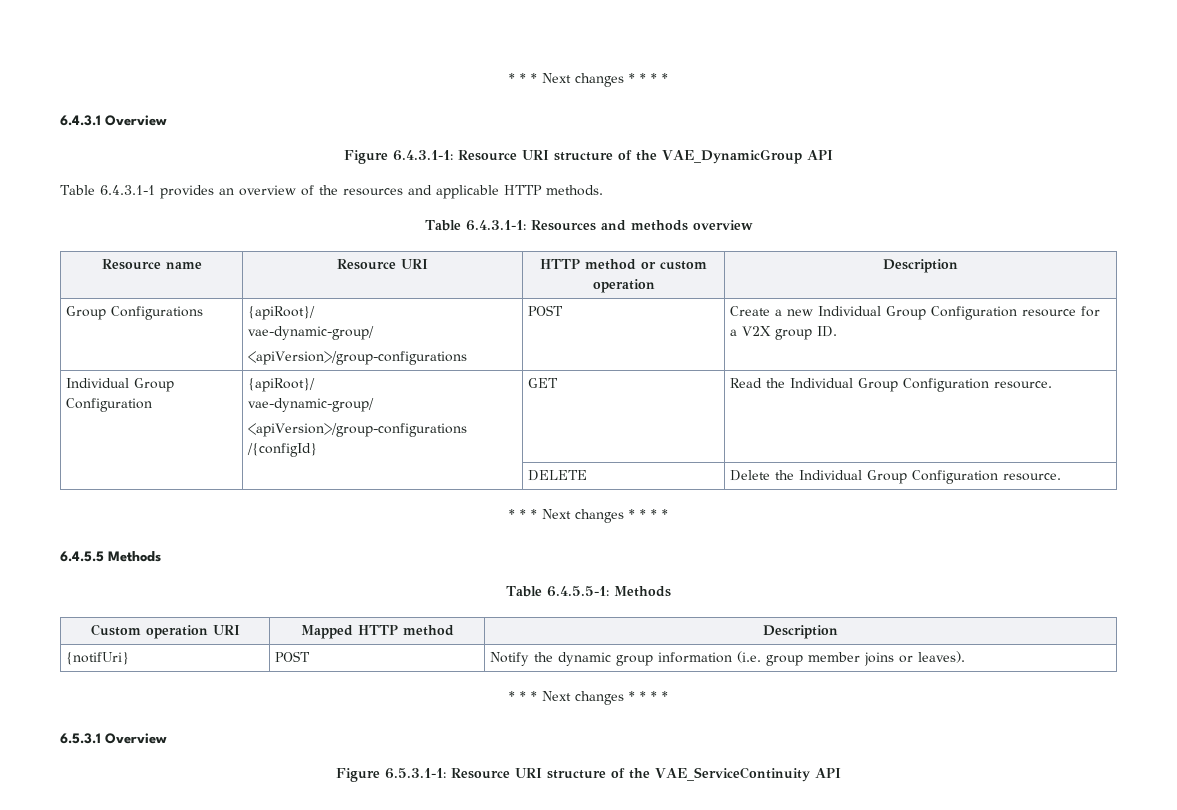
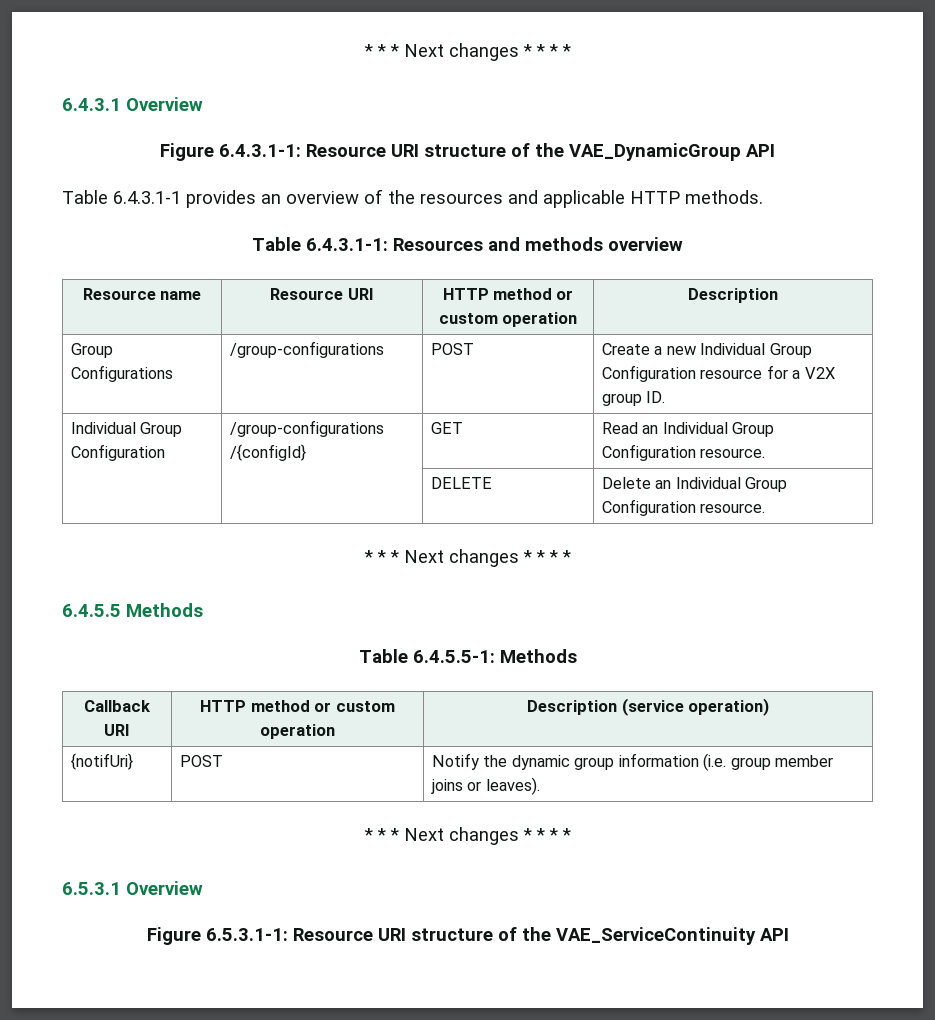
[247,306,315,320] [247,326,374,340] [247,351,467,365] {apiRoot}/ // vae-dynamic-group/ // <apiVersion>/group-configurations -> [229,341,384,358] /group-configurations
[247,378,315,392] [247,398,374,412] [247,423,467,437] {apiRoot}/ // vae-dynamic-group/ // <apiVersion>/group-configurations -> [229,420,384,437] /group-configurations
[765,378,785,388] the -> [642,425,659,434] an
[774,470,794,480] the -> [655,480,672,489] an
[90,624,240,639] [300,625,454,639] [763,625,838,639] Custom operation URI | Mapped HTTP method | Description -> [84,700,151,712] [104,724,130,736] [200,700,395,712] [260,724,335,739] [527,698,769,716] Callback URI | HTTP method or custom operation | Description (service operation)

